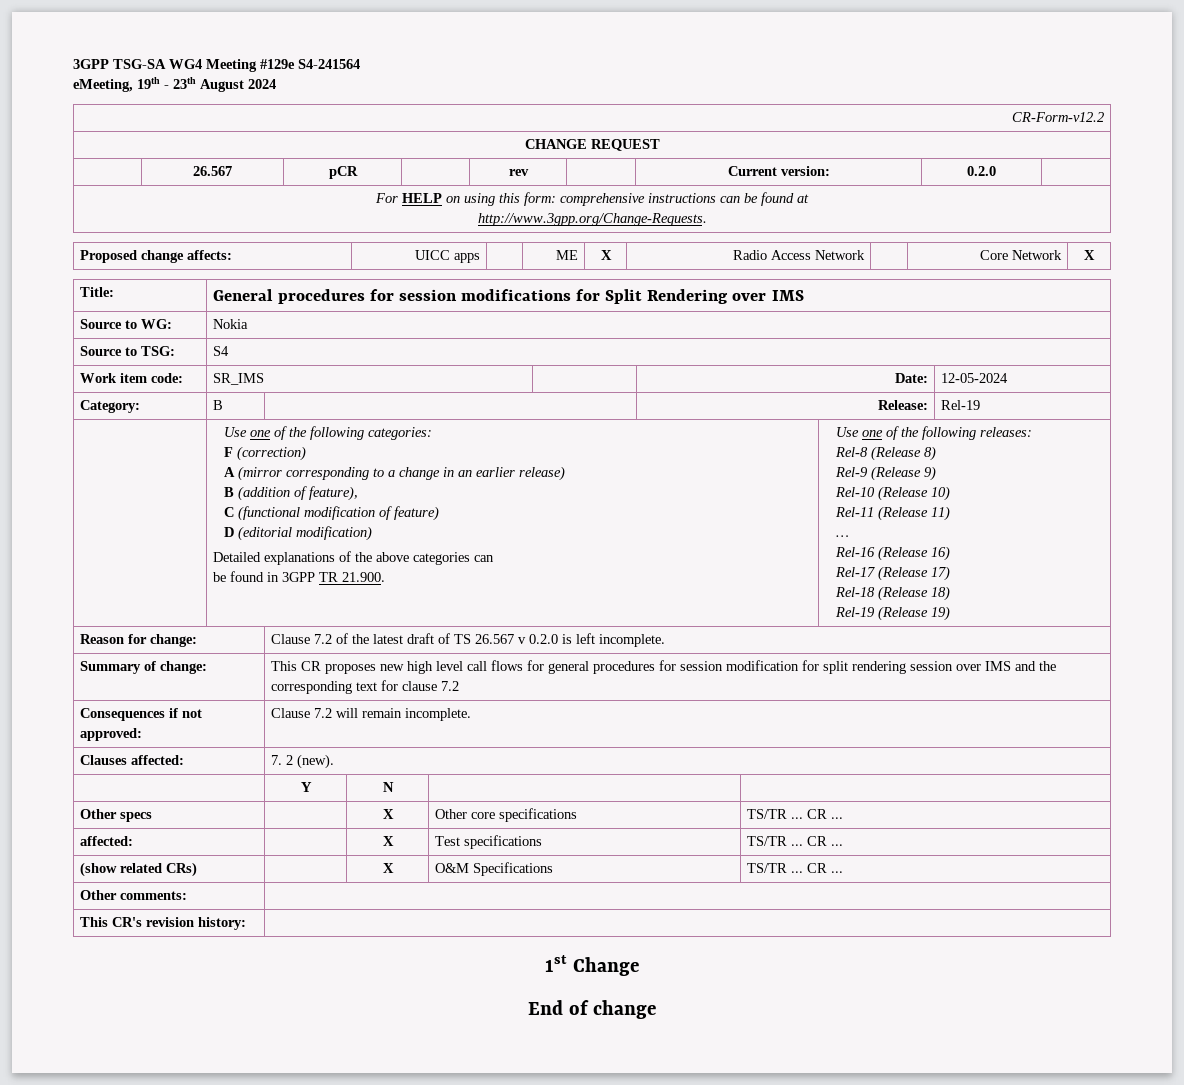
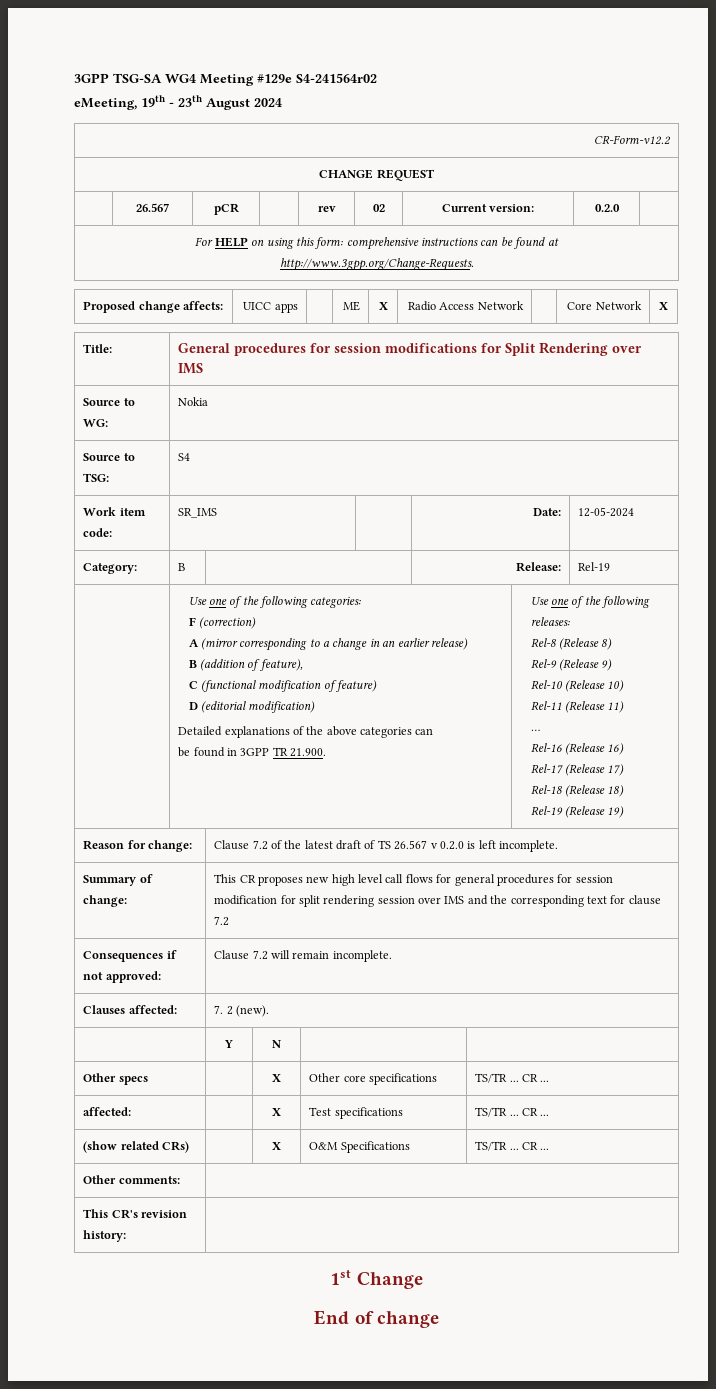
[298,59,360,69] S4-241564 -> [296,73,377,83] S4-241564r02
(529, 172) none -> [372,204,385,212] 02

